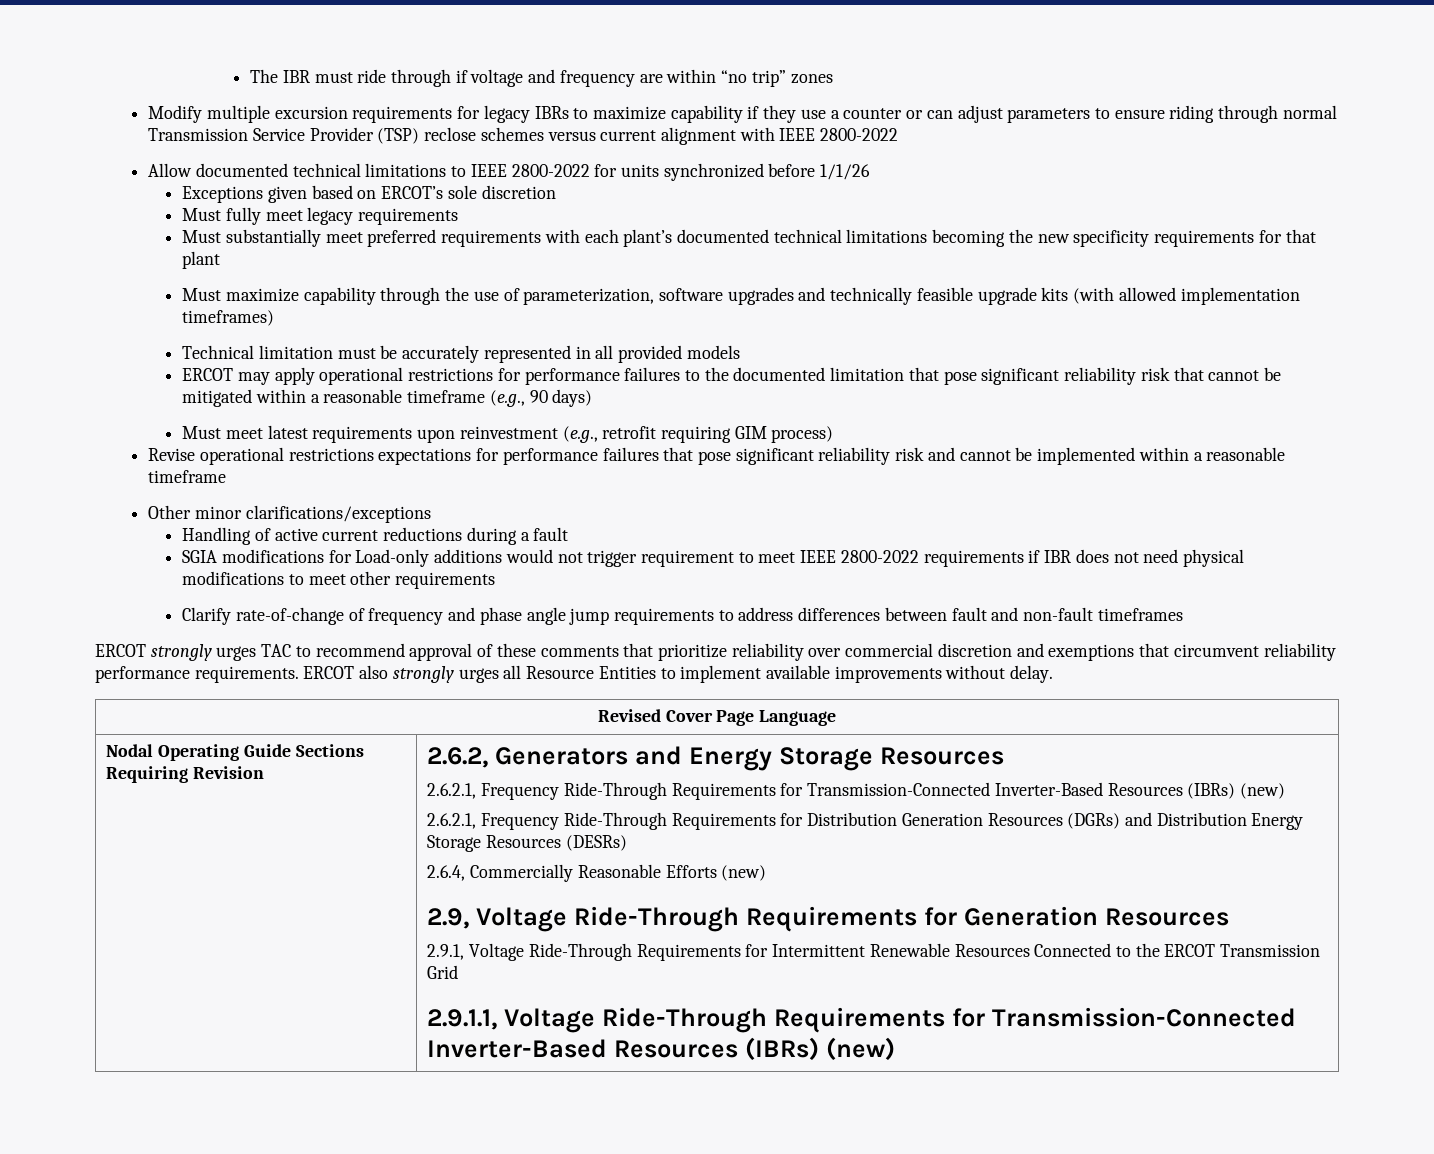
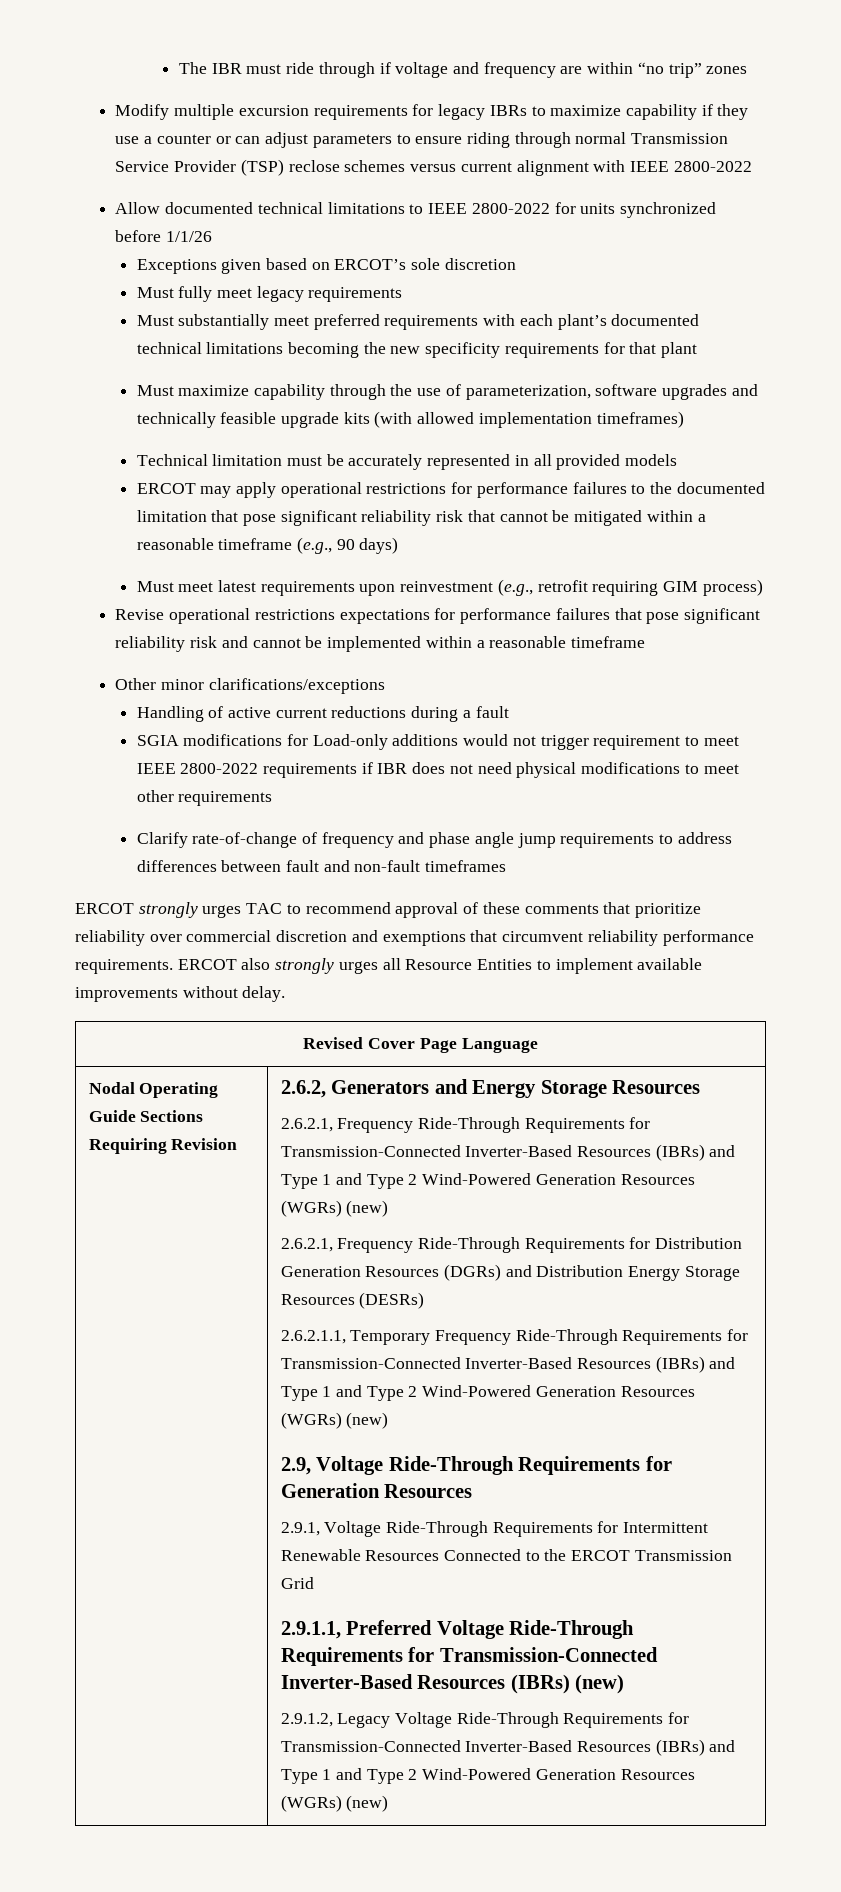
(1236, 791) none -> [709,1145,736,1157] [280,1173,695,1189] [280,1200,342,1217] and Type 1 and Type 2 Wind-Powered Generation Resources (WGRs)
[427,864,717,882] 2.6.4, Commercially Reasonable Efforts -> [280,1329,749,1345] [280,1356,736,1373] [280,1385,695,1401] [280,1412,342,1429] 2.6.2.1.1, Temporary Frequency Ride-Through Requirements for Transmission-Connected Inverter-Based Resources (IBRs) and Type 1 and Type 2 Wind-Powered Generation Resources (WGRs)
(498, 1019) none -> [346,1620,433,1635] Preferred
(896, 1049) none -> [280,1712,690,1728] [280,1739,736,1756] [280,1768,695,1784] [280,1795,389,1812] // 2.9.1.2, Legacy Voltage Ride-Through Requirements for Transmission-Connected Inverter-Based Resources (IBRs) and Type 1 and Type 2 Wind-Powered Generation Resources (WGRs) (new)

